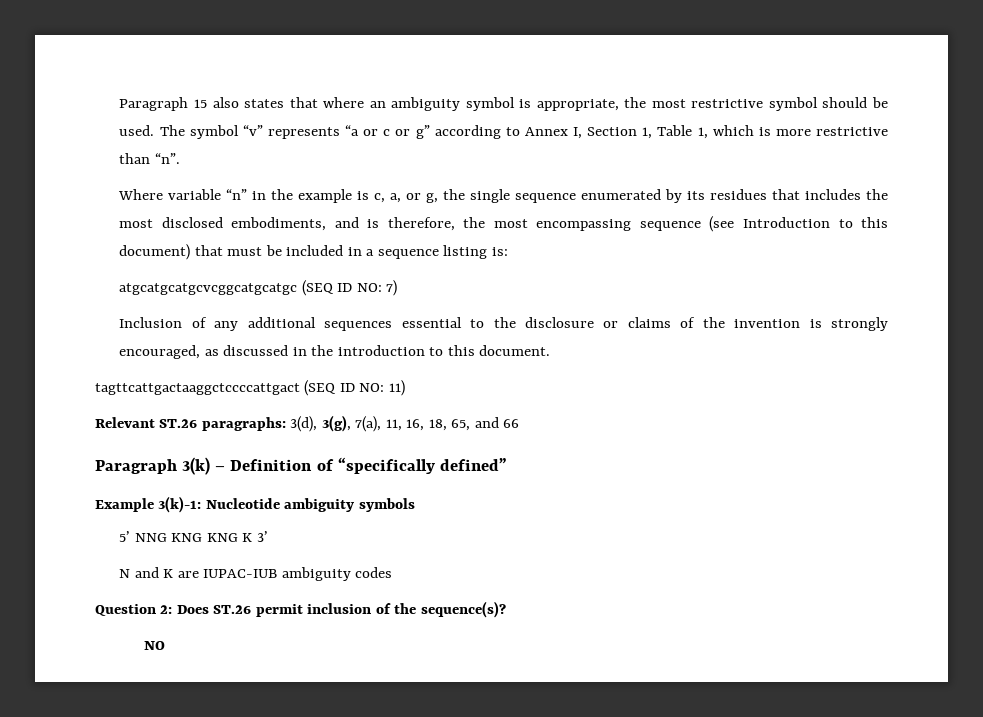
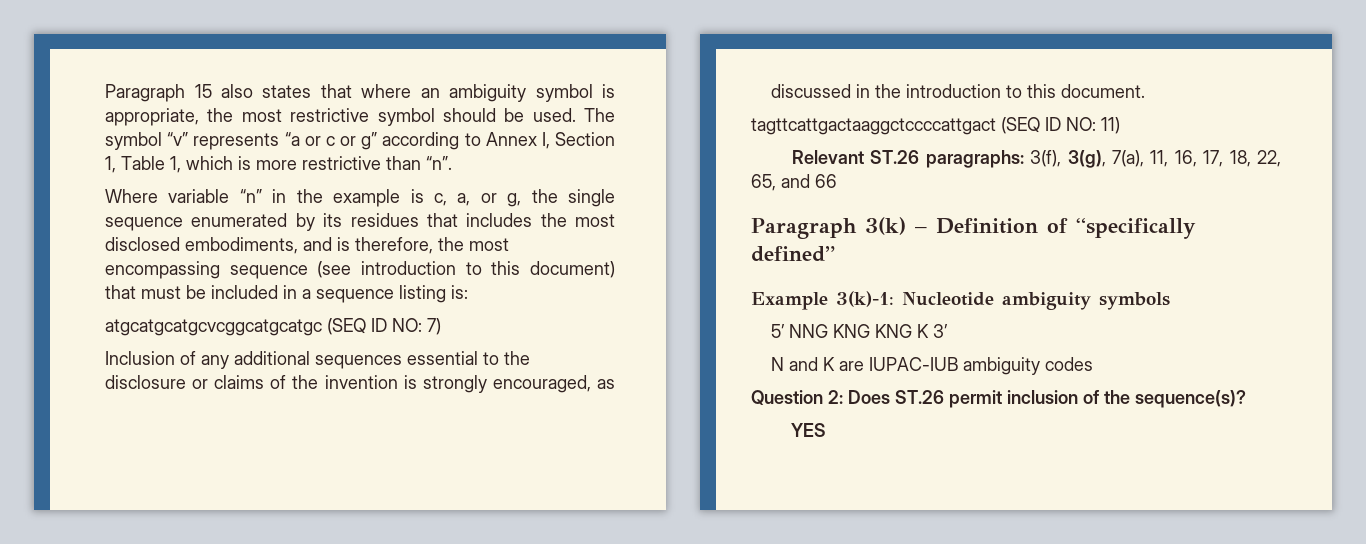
[742,217,830,228] Introduction -> [361,261,457,275] introduction
[290,416,318,432] 3(d), -> [1030,150,1062,167] 3(f),
[428,419,447,431] 18, -> [1203,150,1281,167] 17, 18, 22,
[143,641,165,650] NO -> [791,423,827,437] YES

